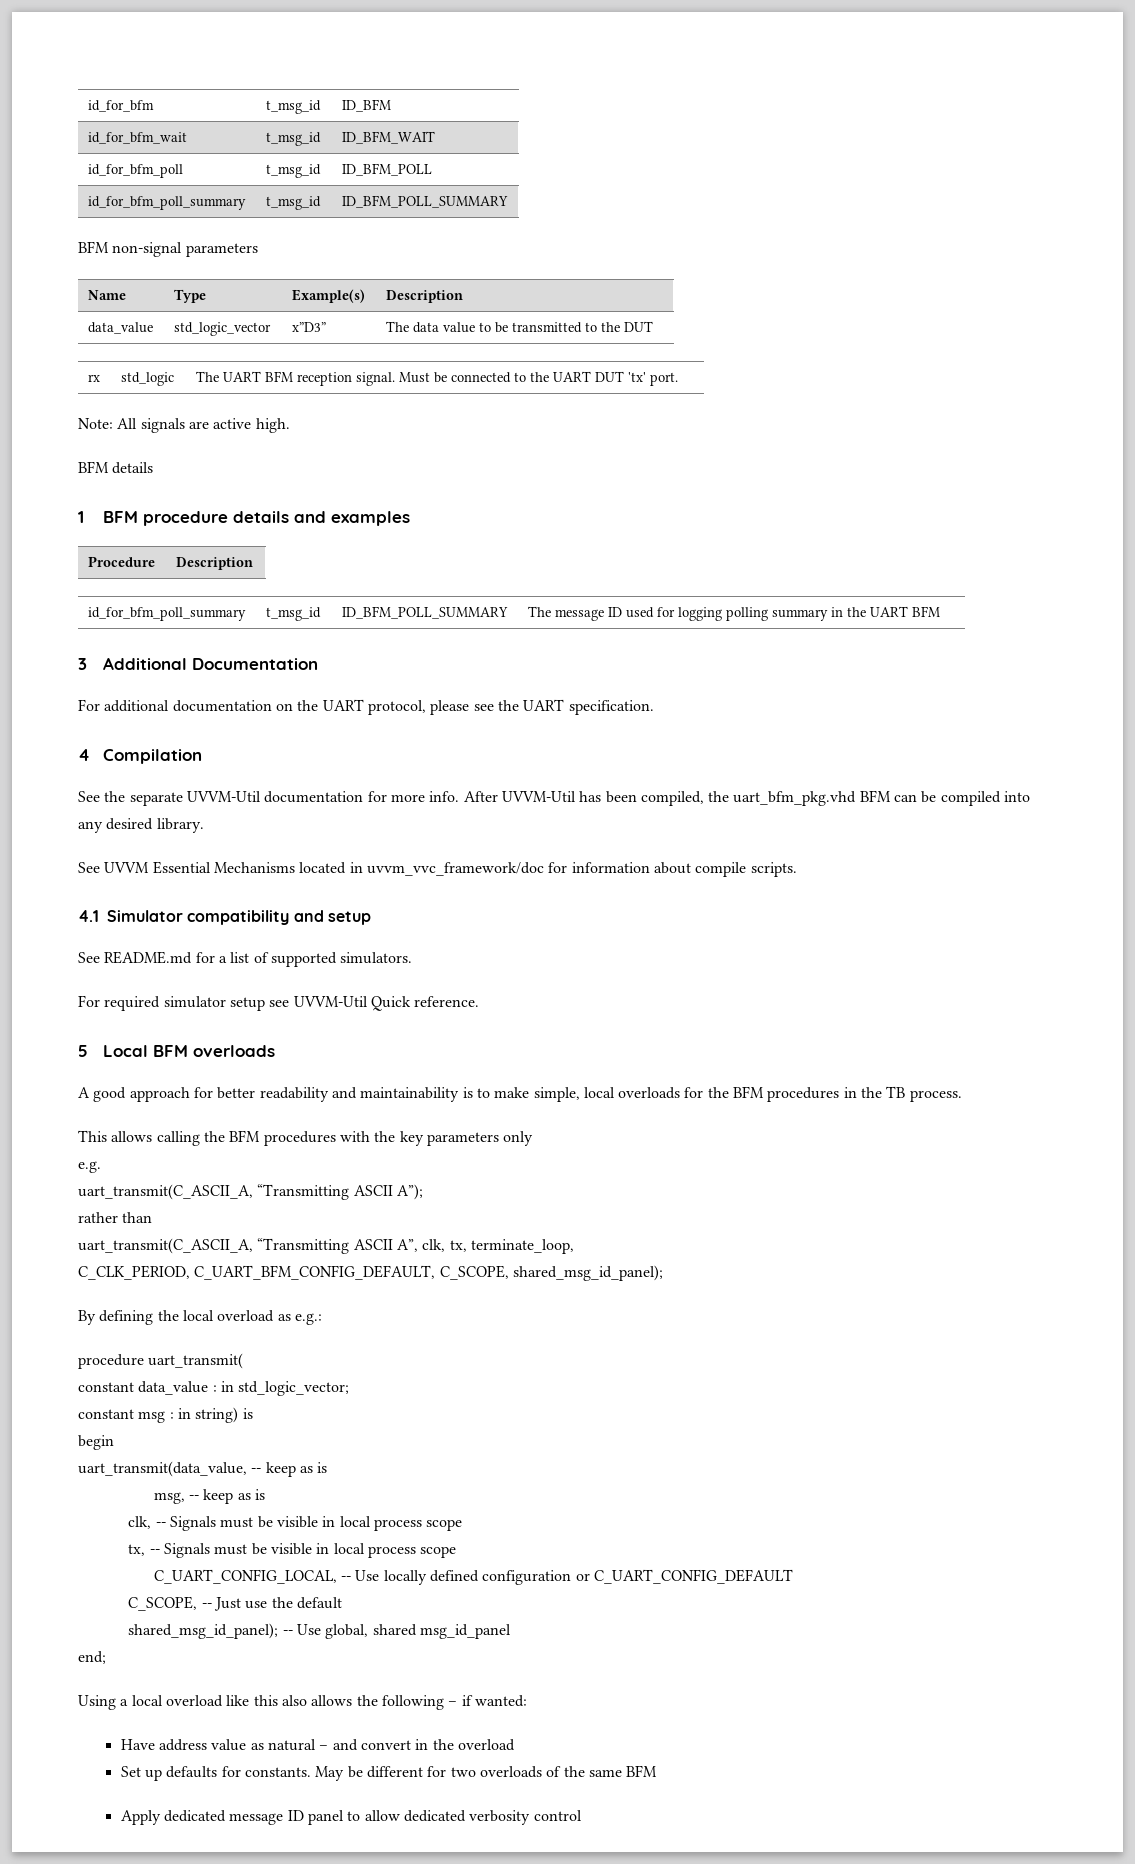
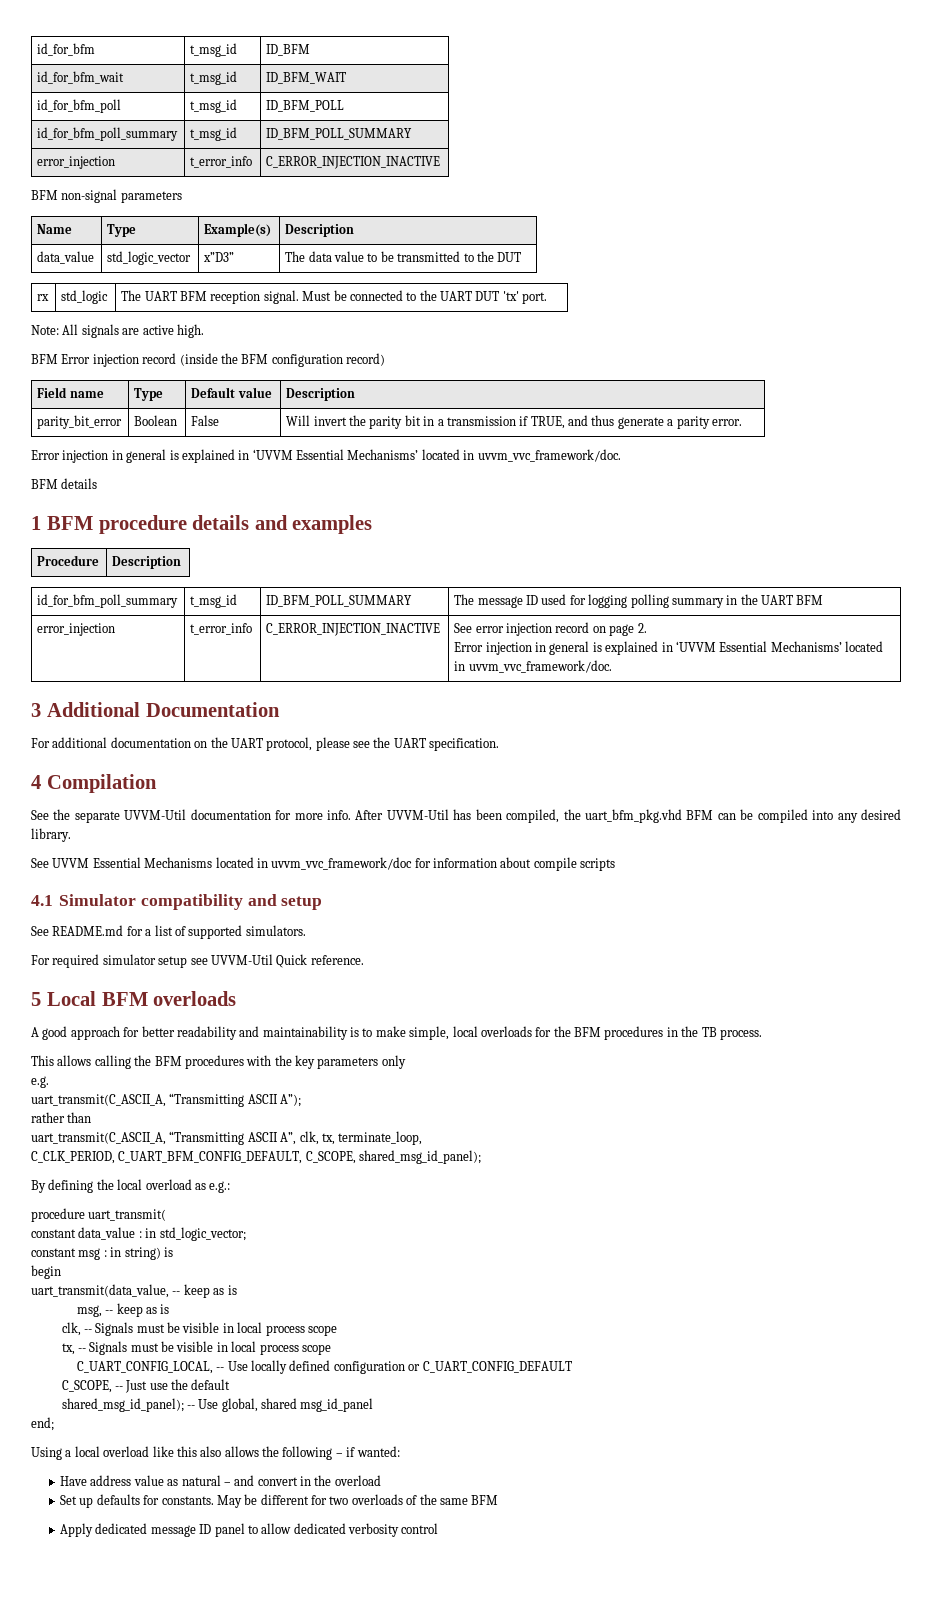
(509, 201) none -> [37,156,116,169] [190,156,253,168] [266,156,441,169] // error_injection | t_error_info | C_ERROR_INJECTION_INACTIVE
(290, 425) none -> [31,353,385,367] [37,387,104,398] [134,388,164,401] [191,387,272,398] [286,388,356,401] [37,415,123,429] [134,415,178,426] [191,415,220,426] [286,415,742,429] [31,449,621,463] // BFM Error injection record (inside the BFM configuration record) // Field name | Type | Default value | Description // parity_bit_error | Boolean | False | Will invert the parity bit in a transmission if TRUE, and thus generate a parity error. // Error injection in general is explained in ‘UVVM Essential Mechanisms’ located in uvvm_vvc_framework/doc.
(941, 611) none -> [37,623,116,636] [190,623,253,635] [266,623,441,636] [454,622,647,636] [454,641,884,655] [454,660,612,673] // error_injection | t_error_info | C_ERROR_INJECTION_INACTIVE | See error injection record on page 2. // Error injection in general is explained in ‘UVVM Essential Mechanisms’ located in uvvm_vvc_framework/doc.
[750,862,797,877] scripts. -> [580,858,616,871] scripts

